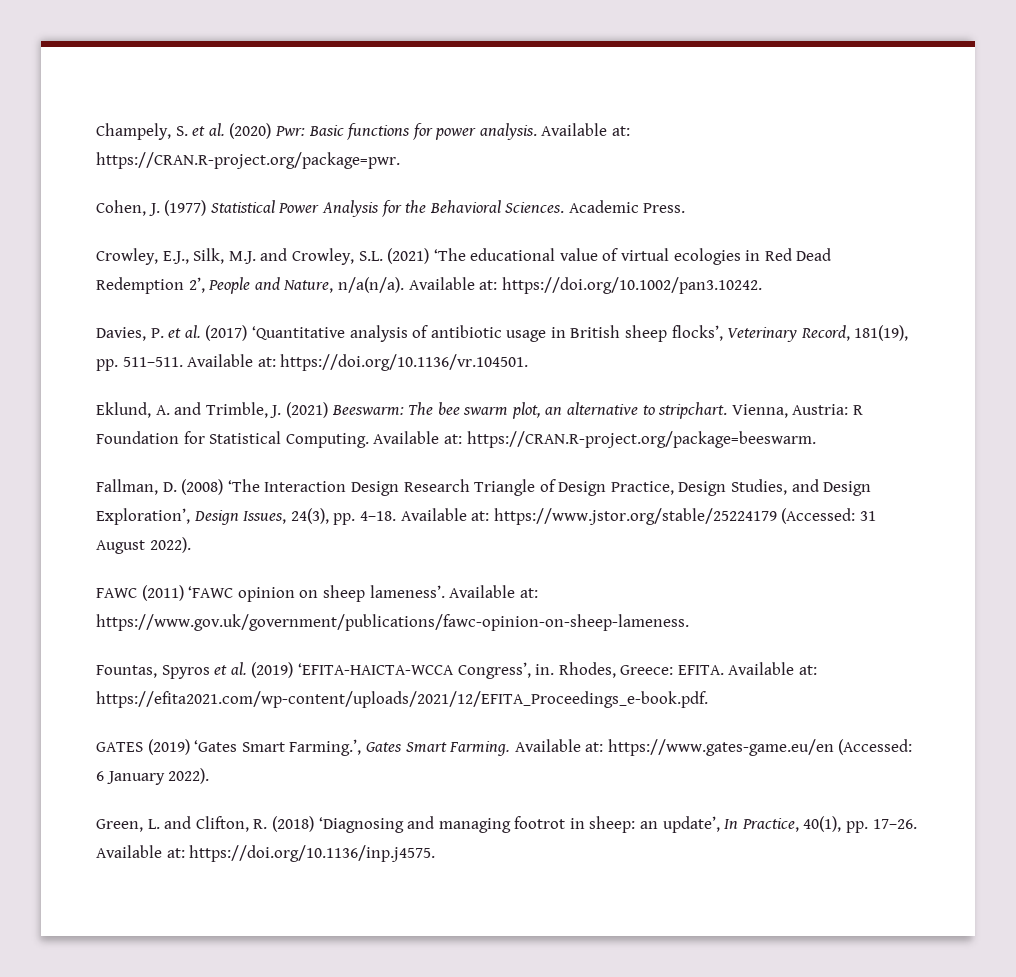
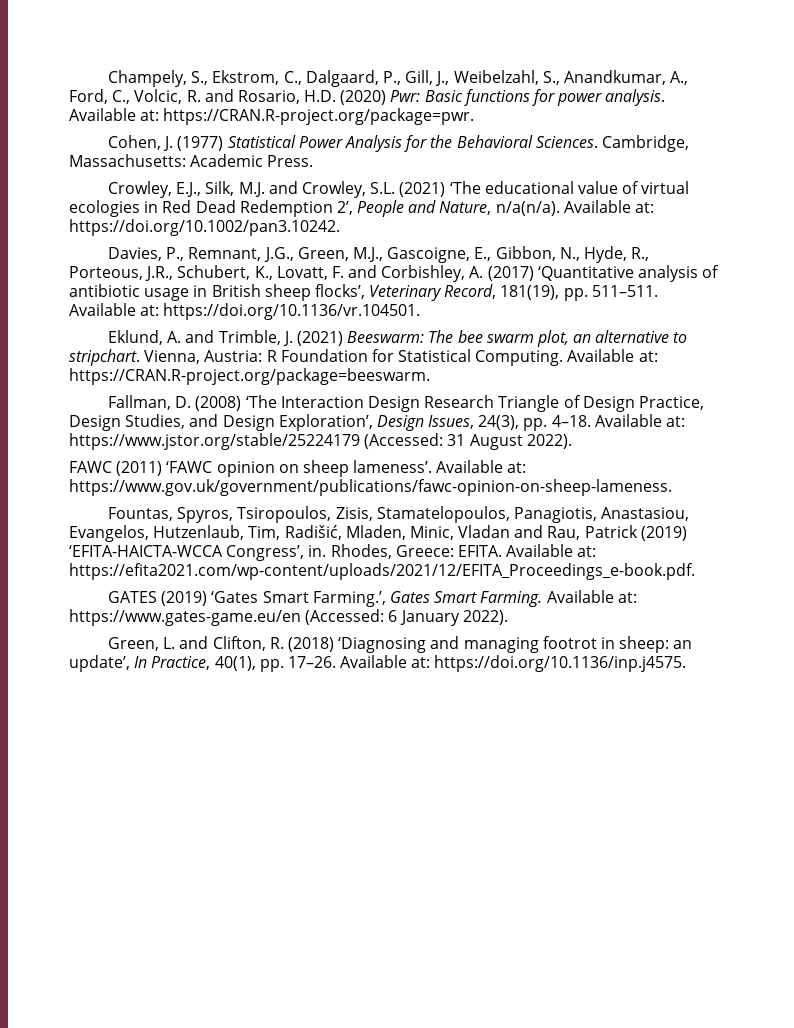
[175,123,225,136] S. et al. -> [191,70,689,87] [69,89,337,104] S., Ekstrom, C., Dalgaard, P., Gill, J., Weibelzahl, S., Anandkumar, A., Ford, C., Volcic, R. and Rosario, H.D.
(565, 207) none -> [601,135,689,152] [69,154,186,167] Cambridge, Massachusetts:
[150,325,201,338] P. et al. -> [166,246,650,263] [69,265,484,282] P., Remnant, J.G., Green, M.J., Gascoigne, E., Gibbon, N., Hyde, R., Porteous, J.R., Schubert, K., Lovatt, F. and Corbishley, A.
[161,662,247,679] Spyros et al. -> [177,506,690,523] [69,525,638,542] Spyros, Tsiropoulos, Zisis, Stamatelopoulos, Panagiotis, Anastasiou, Evangelos, Hutzenlaub, Tim, Radišić, Mladen, Minic, Vladan and Rau, Patrick

